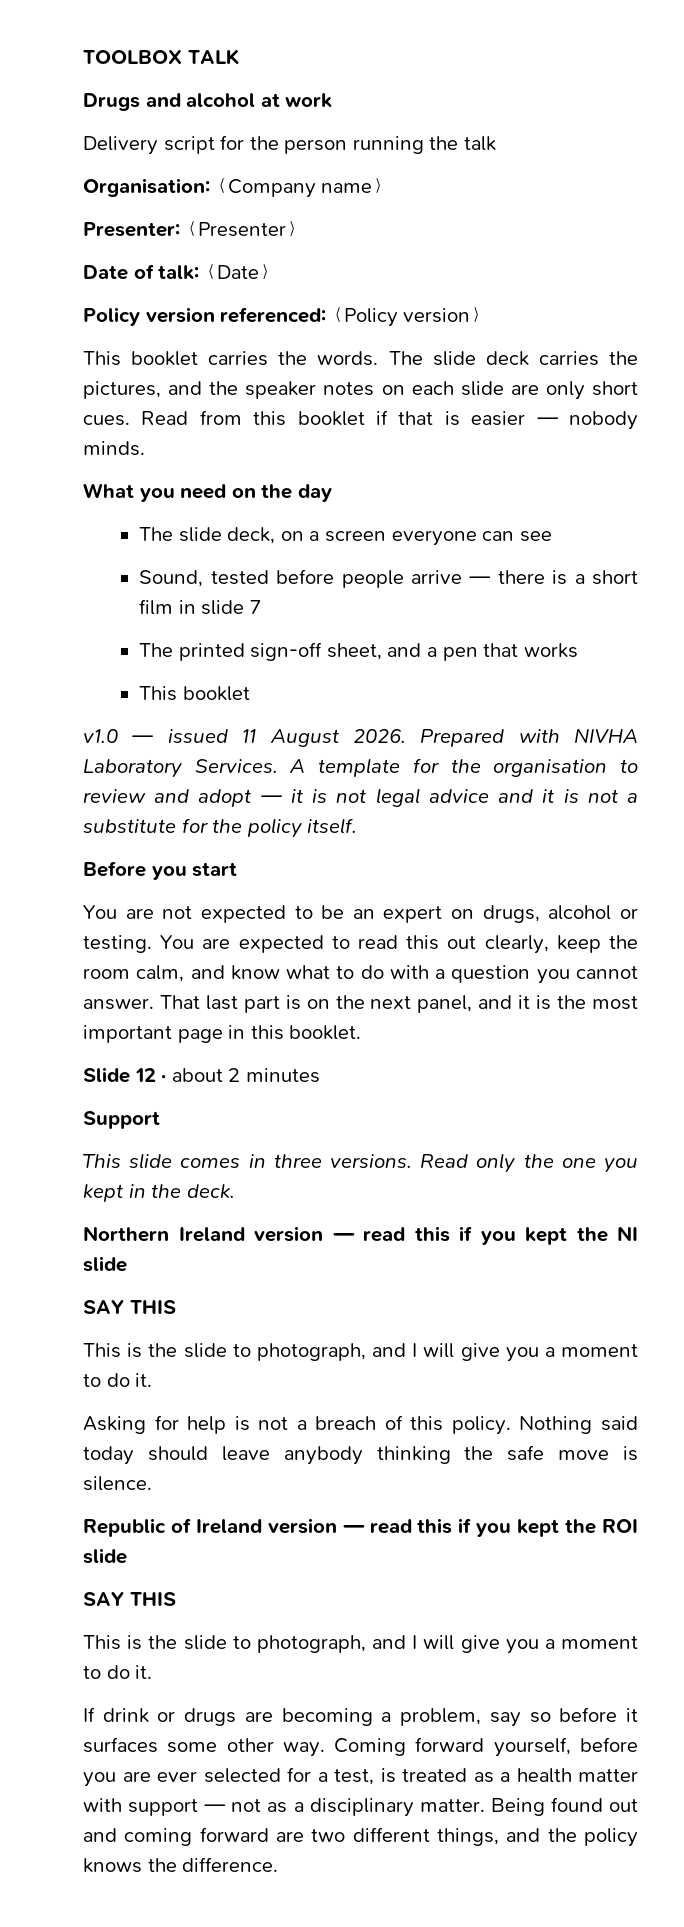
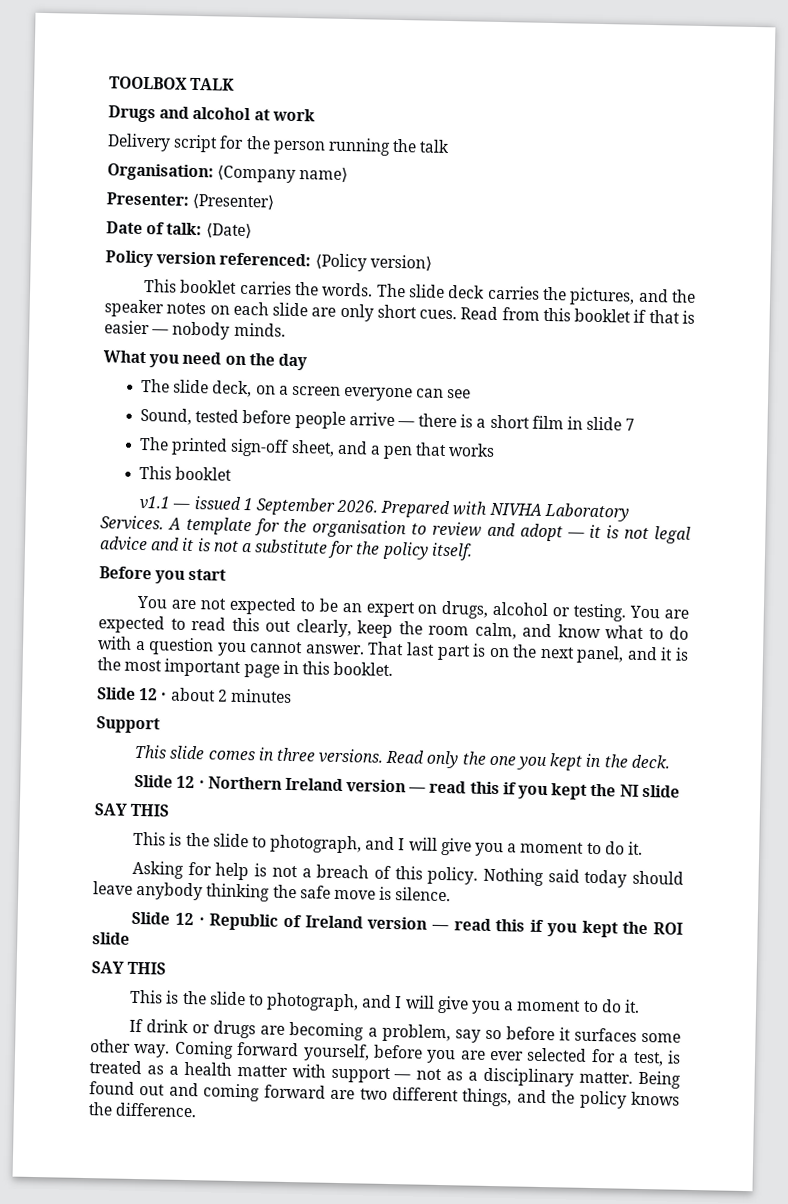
[83,729,118,743] v1.0 -> [139,495,172,510] v1.1
[242,729,339,747] 11 August -> [242,497,336,516] 1 September
(235, 1191) none -> [134,774,205,789] Slide 12 ·
(152, 1483) none -> [131,911,205,926] Slide 12 ·

